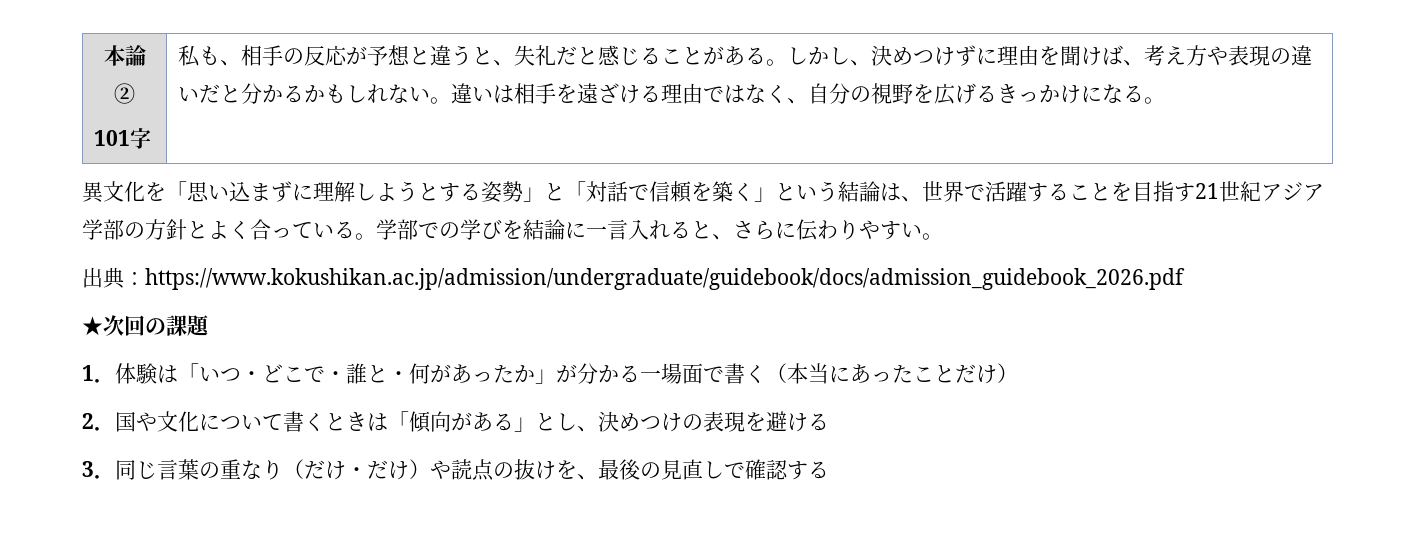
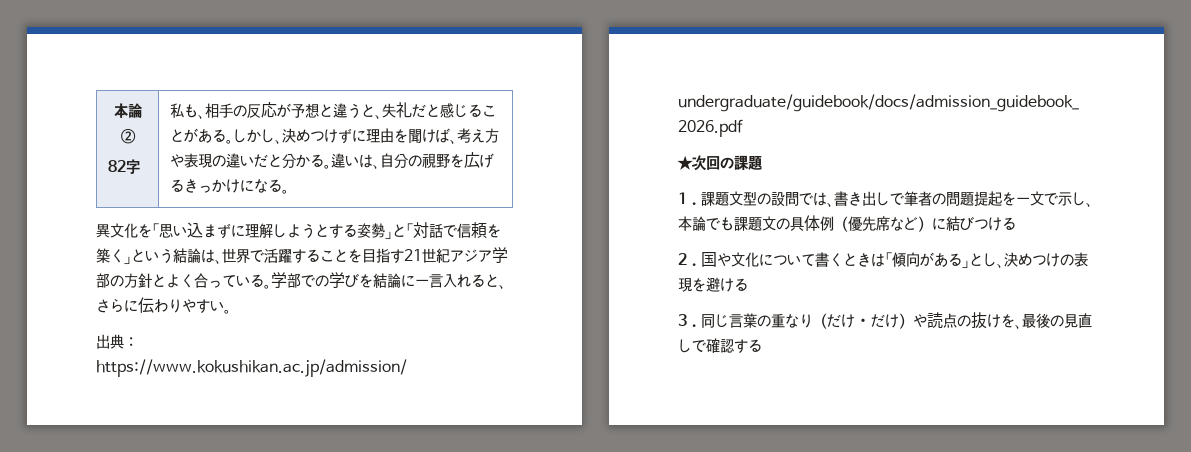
[94,130,131,146] 101 -> [108,160,127,172] 82
[304,83,788,104] かもしれない。違いは相手を遠ざける理由ではなく -> [324,153,374,169] 。違いは
[115,363,1018,384] 体験は「いつ・どこで・誰と・何があったか」が分かる一場面で書く（本当にあったことだけ） -> [701,191,1093,207] [678,215,1016,232] 課題文型の設問では、書き出しで筆者の問題提起を一文で示し、本論でも課題文の具体例（優先席など）に結びつける

